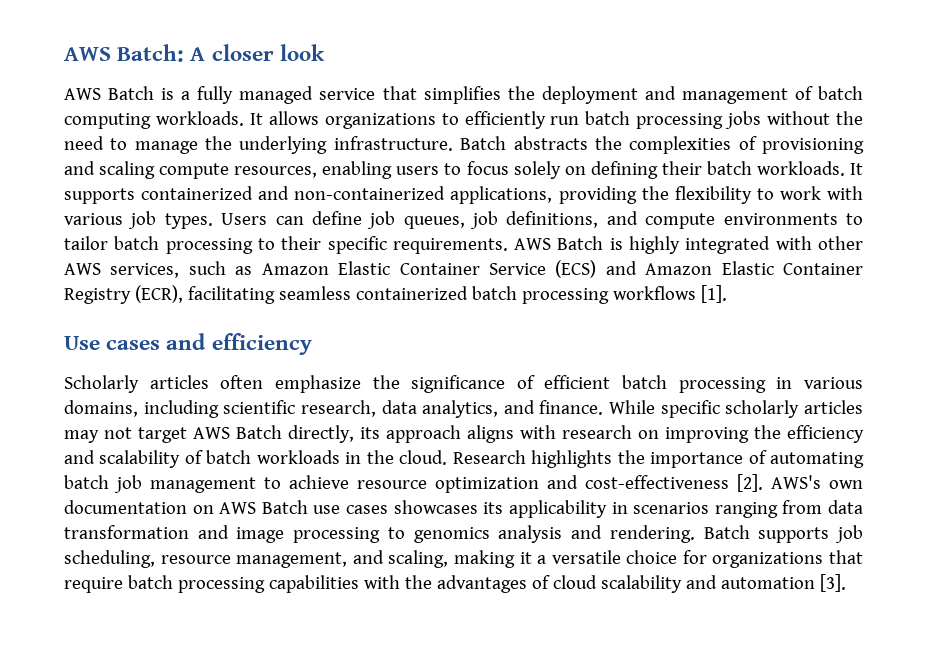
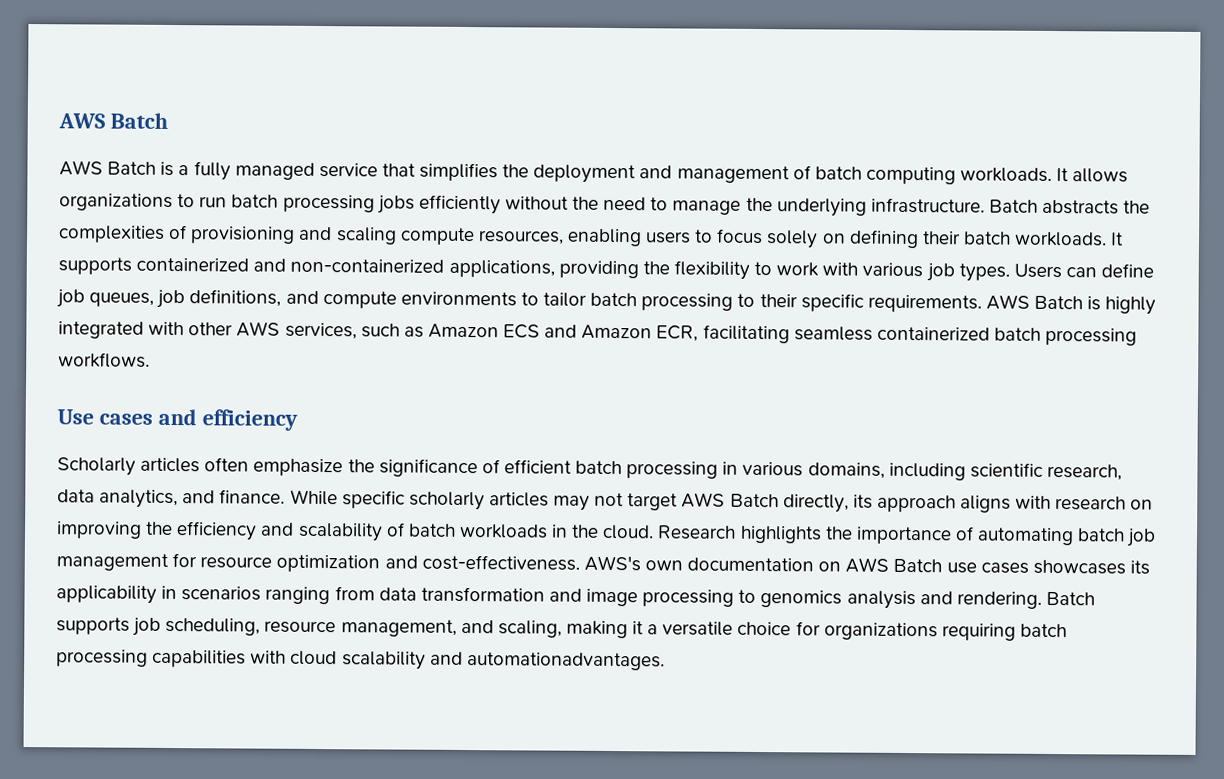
[64,44,325,62] AWS Batch: A closer look -> [58,112,168,129] AWS Batch
[464,111,546,129] efficiently -> (196, 201) none
(762, 120) none -> [418,194,501,215] efficiently
[338,260,863,278] [64,285,183,304] Elastic Container Service (ECS) and Amazon Elastic Container Registry (ECR), -> [503,324,699,342] ECS and Amazon ECR,
[612,285,727,303] workflows [1]. -> [58,352,150,368] workflows.
[264,475,349,489] to achieve -> [172,553,198,568] for
[585,474,763,492] cost-effectiveness [2]. -> [421,554,580,571] cost-effectiveness.
[829,550,863,564] [64,577,123,593] that require -> [941,623,1016,641] requiring
[404,575,550,593] the advantages of -> (287, 657) none
[720,574,846,592] automation [3]. -> [466,652,665,671] automationadvantages.

